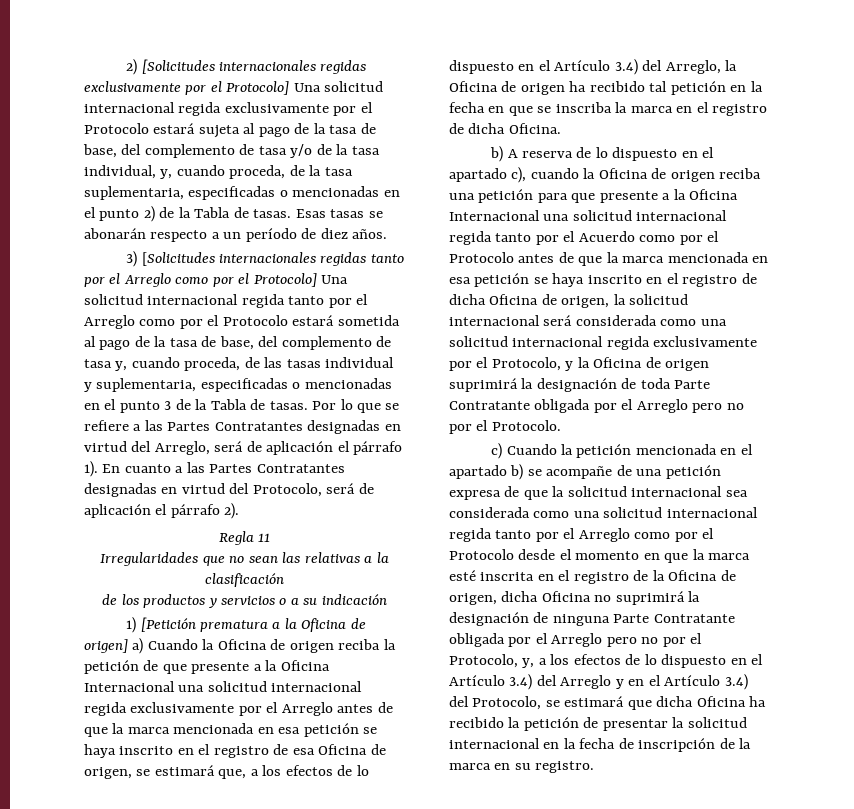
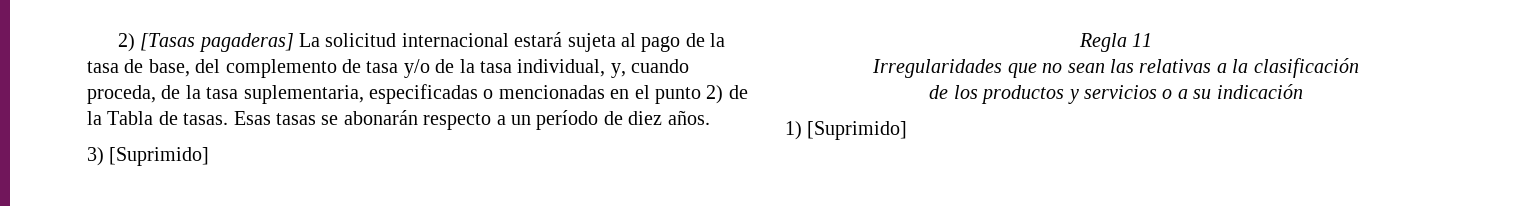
[126,59,367,75] [84,81,384,95] [84,102,373,116] [84,123,149,134] 2) [Solicitudes internacionales regidas exclusivamente por el Protocolo] Una solicitud internacional regida exclusivamente por el Protocolo -> [117,33,509,52] 2) [Tasas pagaderas] La solicitud internacional
[141,252,404,266] [84,273,349,287] [84,294,369,308] [84,315,400,329] [84,336,392,350] [84,357,395,371] [84,378,392,392] [84,399,400,413] [84,420,401,434] [84,441,403,455] [84,461,345,477] [84,483,374,497] [84,503,240,519] [Solicitudes internacionales regidas tanto por el Arreglo como por el Protocolo] Una solicitud internacional regida tanto por el Arreglo como por el Protocolo estará sometida al pago de la tasa de base, del complemento de tasa y, cuando proceda, de las tasas individual y suplementaria, especificadas o mencionadas en el punto 3 de la Tabla de tasas. Por lo que se refiere a las Partes Contratantes designadas en virtud del Arreglo, será de aplicación el párrafo 1). En cuanto a las Partes Contratantes designadas en virtud del Protocolo, será de aplicación el párrafo 2). -> [109,147,210,166] [Suprimido]
[140,617,366,632] [84,638,396,654] [84,660,330,674] [84,681,363,692] [84,702,393,716] [84,723,378,737] [84,744,386,758] [84,765,369,779] [449,59,738,75] [449,81,763,95] [449,102,768,116] [449,123,561,134] [490,146,715,162] [449,167,762,183] [449,189,739,203] [449,210,728,221] [449,231,720,245] [449,252,769,266] [449,273,757,287] [449,294,689,308] [449,315,727,326] [449,336,758,350] [449,357,710,371] [449,378,711,392] [449,399,744,413] [449,420,561,434] [491,443,753,459] [449,464,721,480] [449,486,748,500] [449,507,758,518] [449,528,715,542] [449,549,751,563] [449,570,736,584] [449,591,701,605] [449,612,735,626] [449,633,703,647] [449,654,764,668] [449,674,748,690] [449,696,767,710] [449,717,747,731] [449,738,752,752] [449,761,595,773] [Petición prematura a la Oficina de origen] a) Cuando la Oficina de origen reciba la petición de que presente a la Oficina Internacional una solicitud internacional regida exclusivamente por el Arreglo antes de que la marca mencionada en esa petición se haya inscrito en el registro de esa Oficina de origen, se estimará que, a los efectos de lo dispuesto en el Artículo 3.4) del Arreglo, la Oficina de origen ha recibido tal petición en la fecha en que se inscriba la marca en el registro de dicha Oficina. // b) A reserva de lo dispuesto en el apartado c), cuando la Oficina de origen reciba una petición para que presente a la Oficina Internacional una solicitud internacional regida tanto por el Acuerdo como por el Protocolo antes de que la marca mencionada en esa petición se haya inscrito en el registro de dicha Oficina de origen, la solicitud internacional será considerada como una solicitud internacional regida exclusivamente por el Protocolo, y la Oficina de origen suprimirá la designación de toda Parte Contratante obligada por el Arreglo pero no por el Protocolo. // c) Cuando la petición mencionada en el apartado b) se acompañe de una petición expresa de que la solicitud internacional sea considerada como una solicitud internacional regida tanto por el Arreglo como por el Protocolo desde el momento en que la marca esté inscrita en el registro de la Oficina de origen, dicha Oficina no suprimirá la designación de ninguna Parte Contratante obligada por el Arreglo pero no por el Protocolo, y, a los efectos de lo dispuesto en el Artículo 3.4) del Arreglo y en el Artículo 3.4) del Protocolo, se estimará que dicha Oficina ha recibido la petición de presentar la solicitud internacional en la fecha de inscripción de la marca en su registro. -> [807,121,908,140] [Suprimido]

